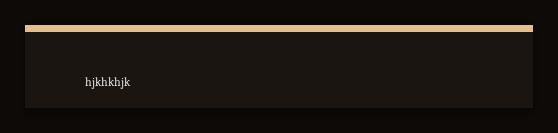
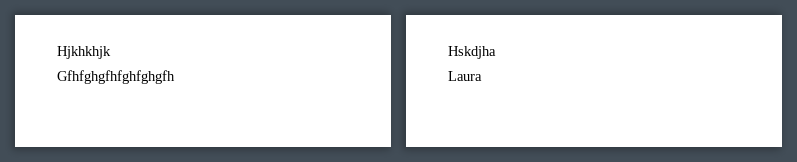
[85,77,131,89] hjkhkhjk -> [57,46,111,59] [57,70,175,84] [448,46,496,59] [448,71,482,81] Hjkhkhjk // Gfhfghgfhfghfghgfh // Hskdjha // Laura

